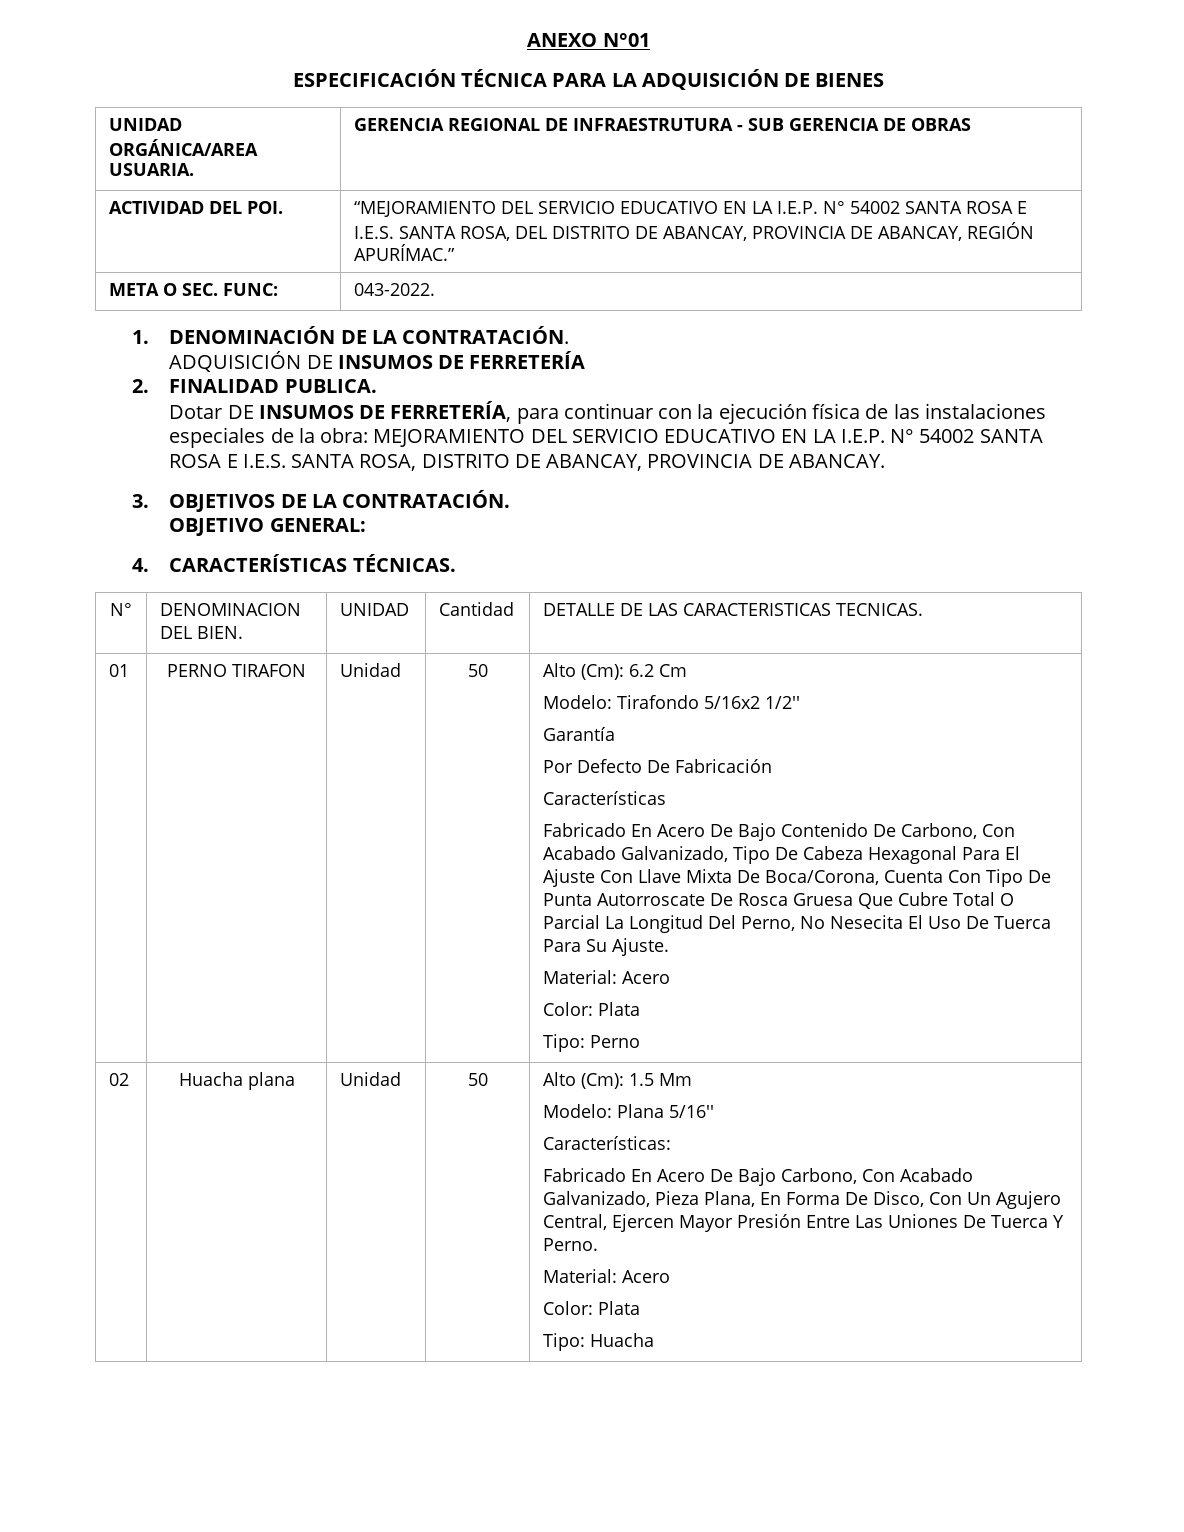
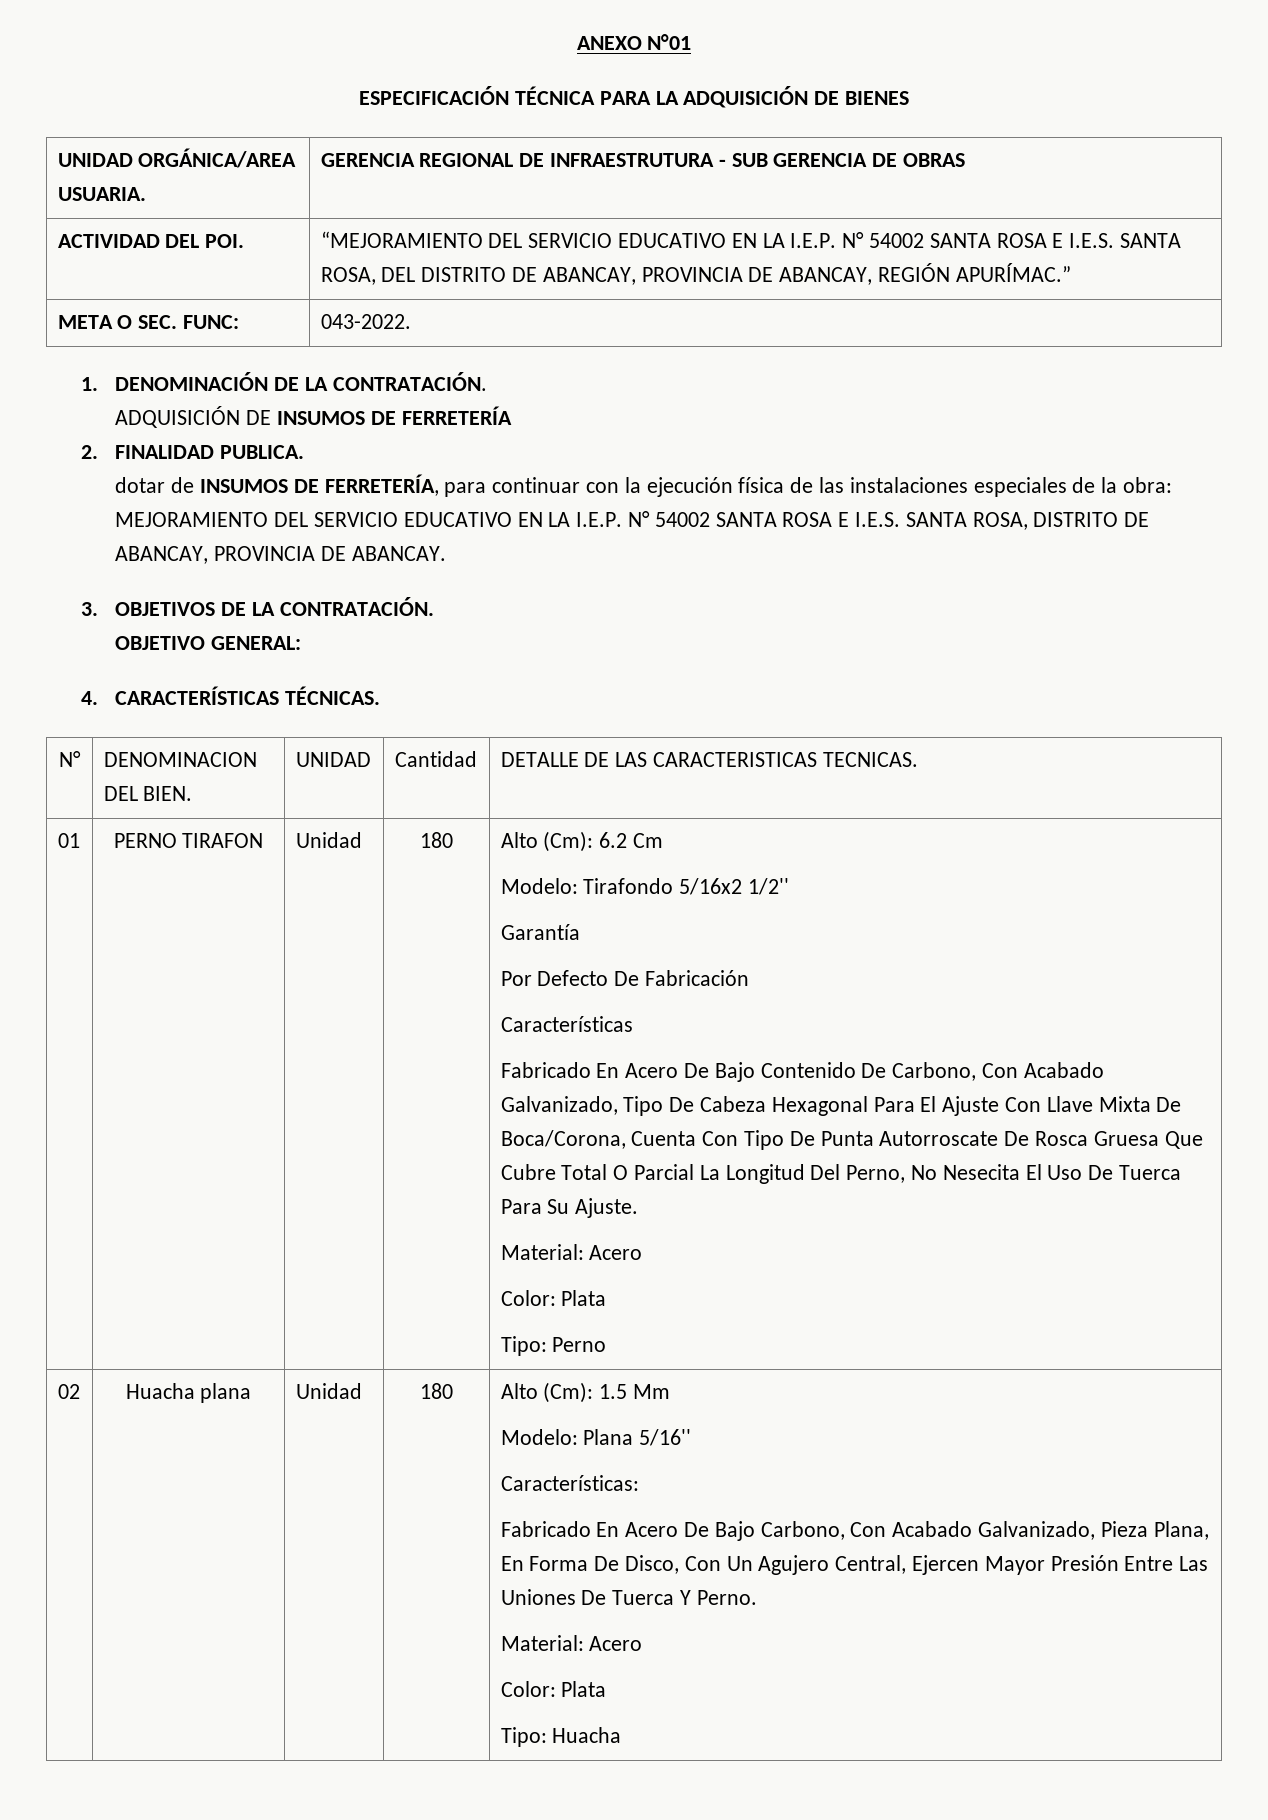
[169,405,254,419] Dotar DE -> [115,477,195,493] dotar de
[467,664,488,677] 50 -> [420,832,453,848] 180
[467,1073,488,1086] 50 -> [420,1383,453,1399] 180

